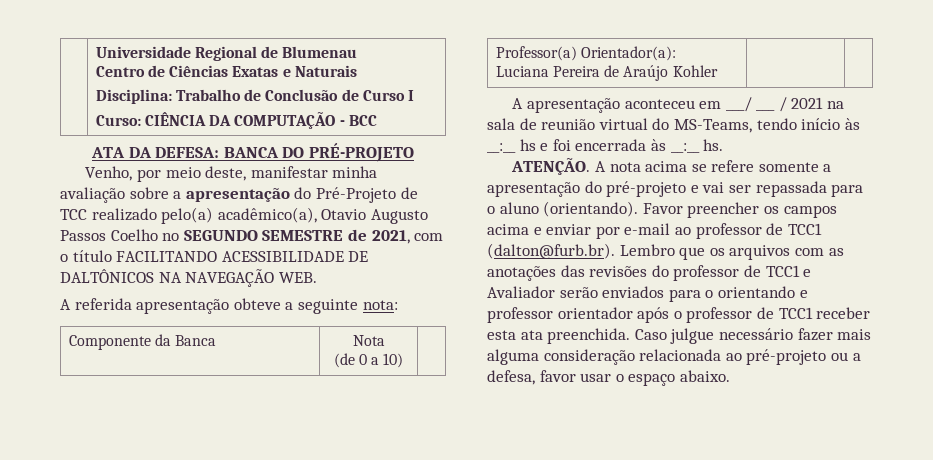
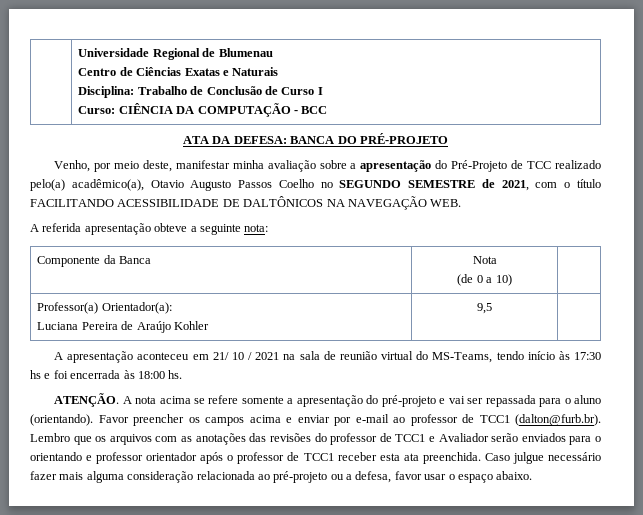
(718, 71) none -> [477,303,493,314] 9,5
[725,97,776,112] ___/ ___ -> [212,352,244,360] 21/ 10
[487,143,516,153] __:__ -> [573,352,601,360] 17:30
[670,143,700,153] __:__ -> [137,371,165,379] 18:00

